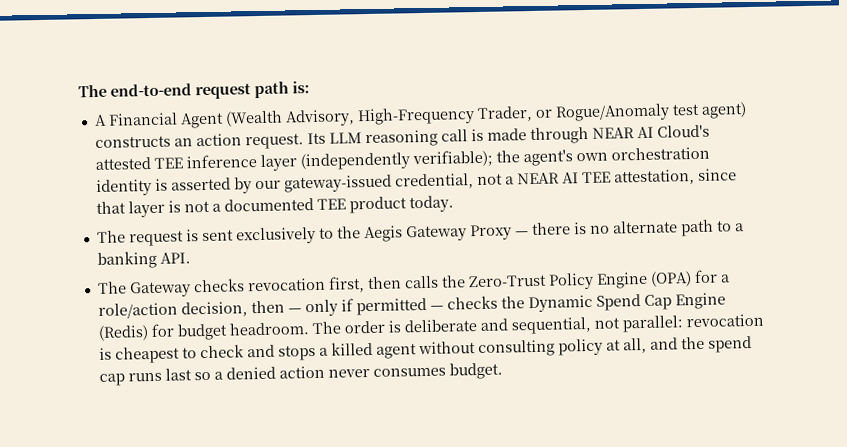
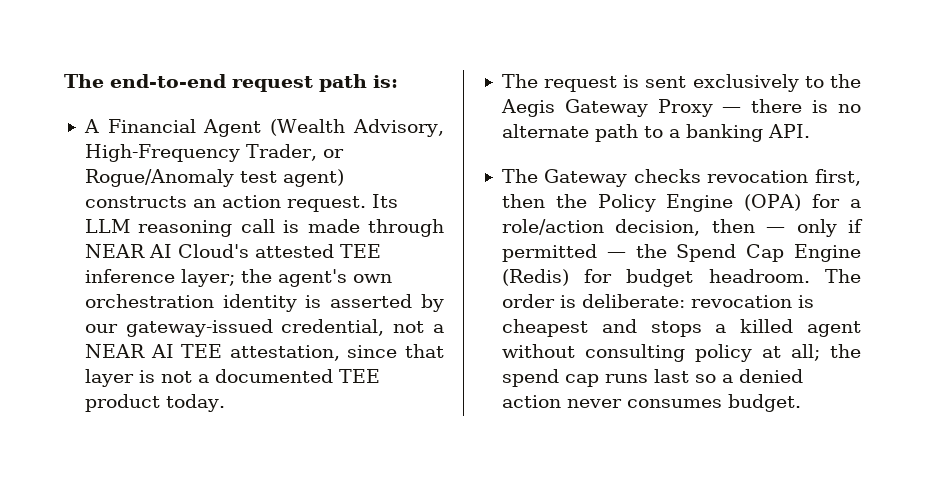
[259,149,493,171] layer (independently verifiable); -> [180,269,235,287] layer;
[403,274,547,289] calls the Zero-Trust -> [555,194,587,208] the
[446,294,593,313] checks the Dynamic -> [635,244,667,258] the
[403,315,684,335] deliberate and sequential, not parallel: -> [581,294,685,308] deliberate:
[181,344,244,359] to check -> (588, 328) none
[622,337,678,354] all, and -> [790,344,820,361] all;

